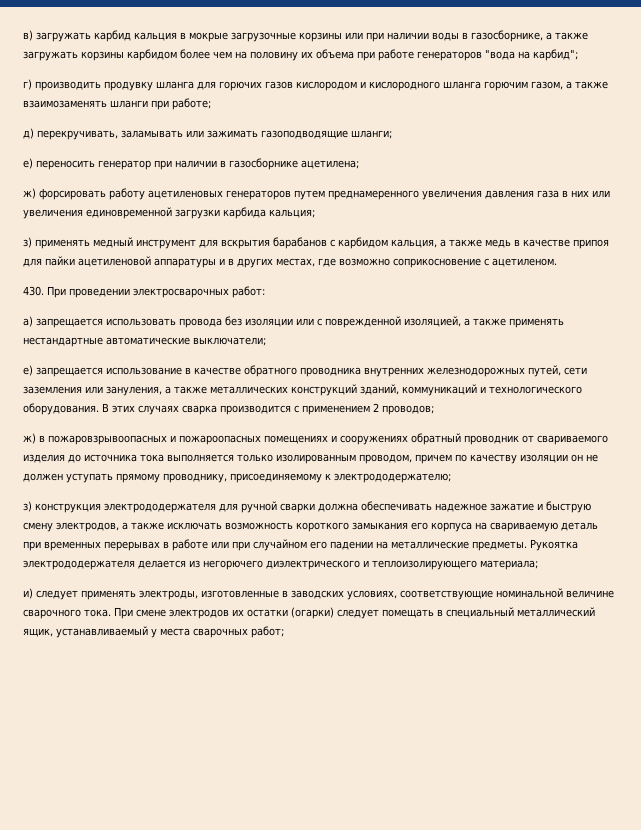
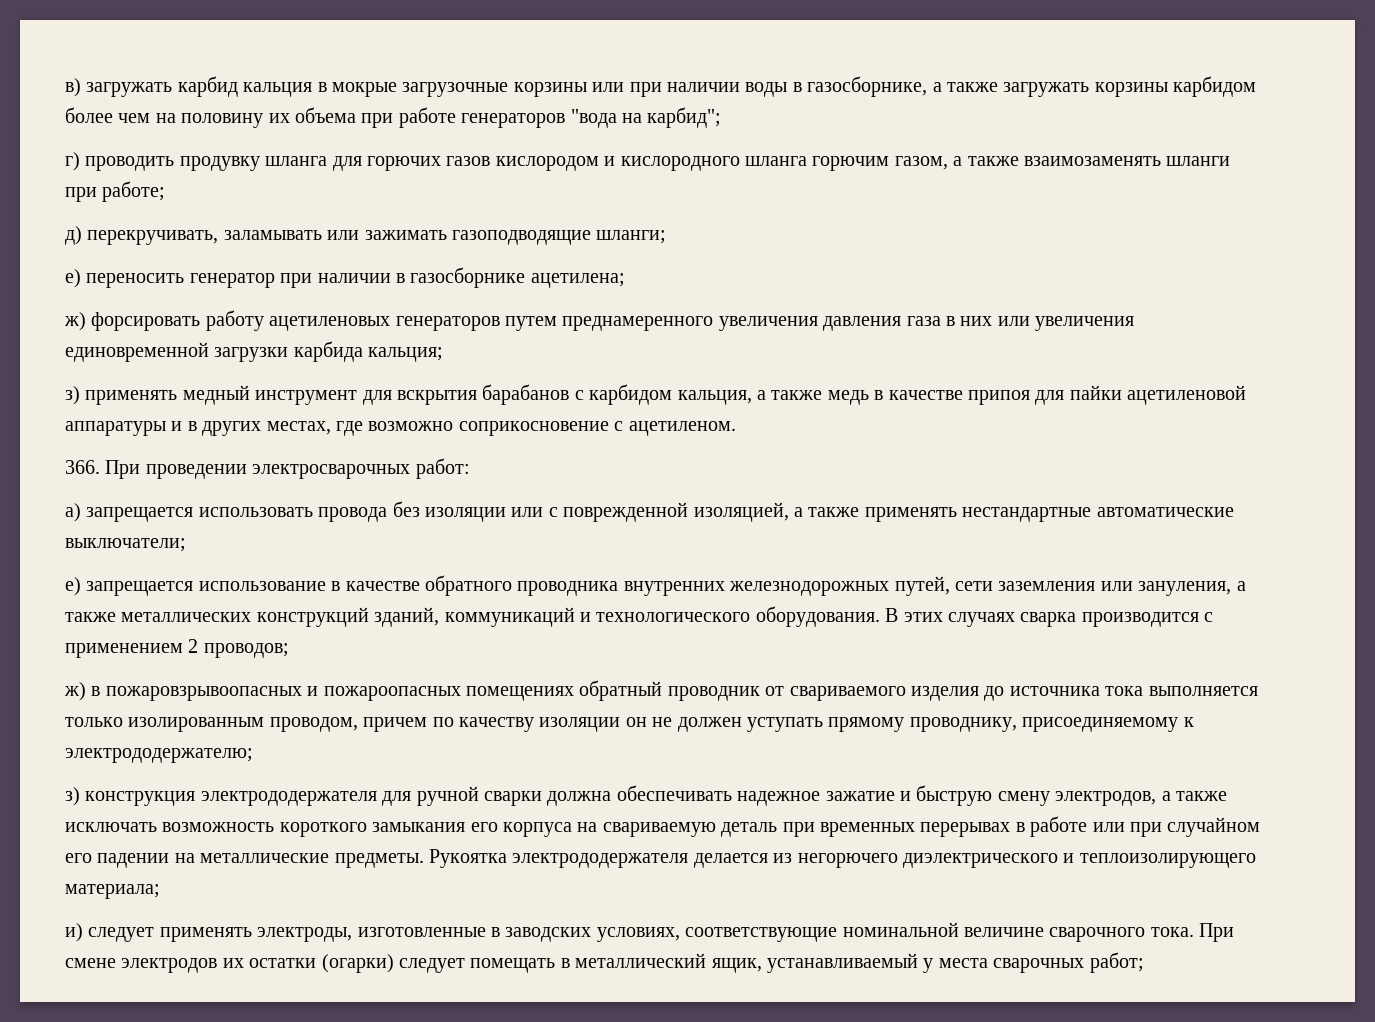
[35,81,101,91] производить -> [85,156,175,171] проводить
[23,286,44,296] 430. -> [65,460,100,474] 366.
[331,435,408,445] и сооружениях -> (574, 693) none
[446,607,514,618] специальный -> (570, 963) none

